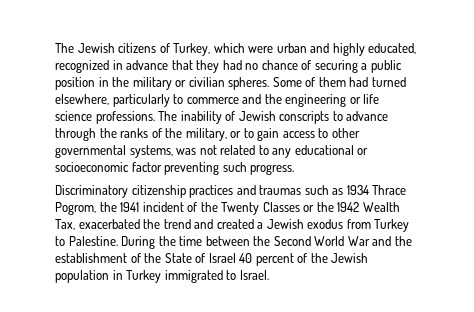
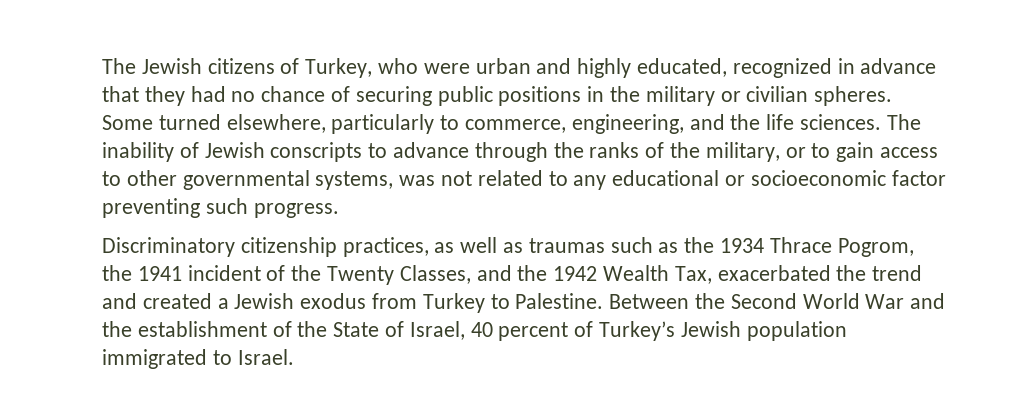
[213,43,245,53] which -> [378,58,419,74] who
[361,60,402,73] [55,77,95,90] a public position -> [437,86,582,106] public positions
[305,77,369,87] of them had -> (153, 122) none
[186,94,380,107] [55,111,155,124] commerce and the engineering or life science professions. -> [465,114,882,134] commerce, engineering, and the life sciences.
[189,185,256,198] practices and -> [342,237,524,257] practices, as well as
(344, 191) none -> [684,237,715,253] the
[262,202,315,212] Classes or -> [399,265,512,284] Classes, and
[121,236,250,249] During the time between -> [609,294,690,309] Between
[208,253,236,263] Israel -> [409,321,465,340] Israel,
[310,253,328,263] the -> [599,321,676,341] Turkey’s
[112,270,162,283] in Turkey -> (847, 331) none

